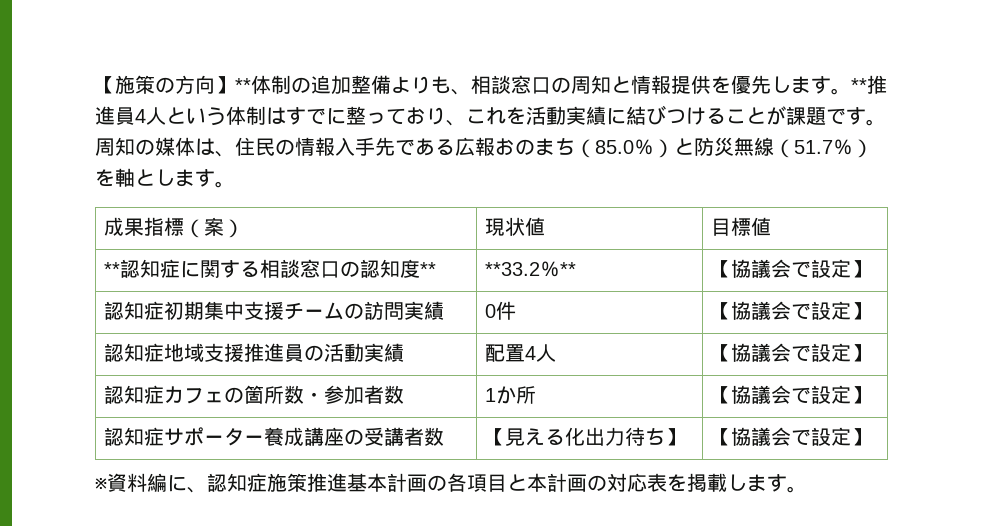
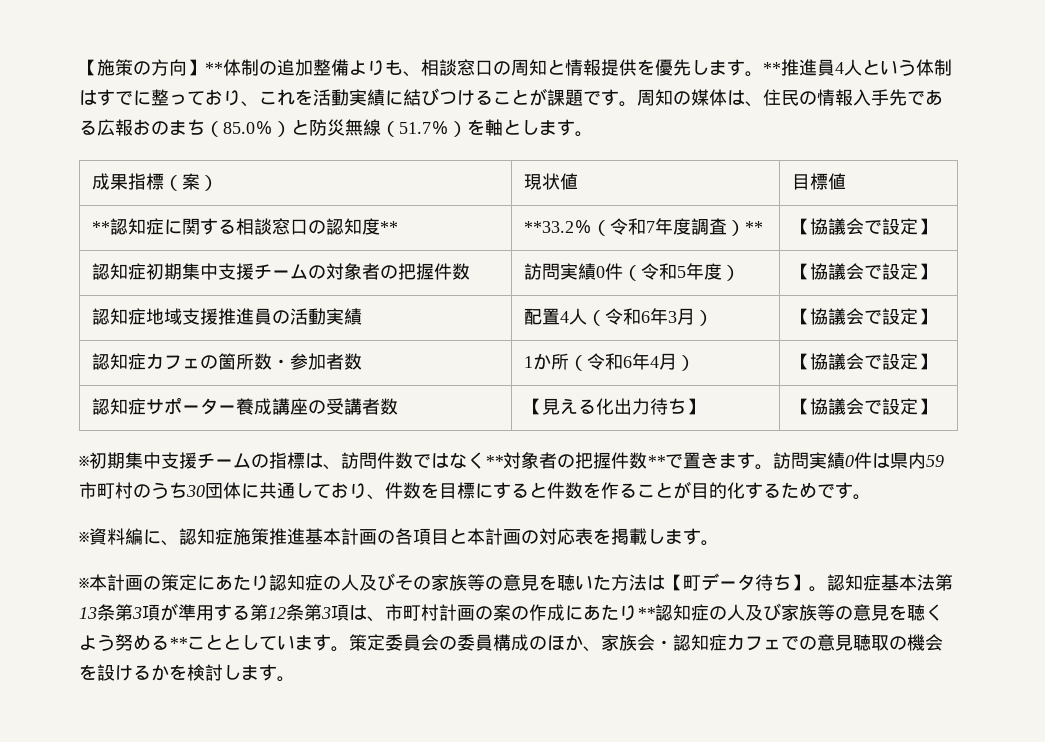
(560, 269) none -> [592,218,746,236] （令和7年度調査）
[363,301,444,320] [484,301,516,320] 訪問実績 | 0件 -> [326,263,471,280] [524,263,741,281] 対象者の把握件数 | 訪問実績0件（令和5年度）
(556, 353) none -> [587,308,714,326] （令和6年3月）
(536, 395) none -> [569,353,696,371] （令和6年4月）
(871, 437) none -> [79,452,944,470] [79,481,871,500] // ※初期集中支援チームの指標は、訪問件数ではなく**対象者の把握件数**で置きます。訪問実績0件は県内59市町村のうち30団体に共通しており、件数を目標にすると件数を作ることが目的化するためです。
(807, 489) none -> [79,573,953,592] [79,603,943,622] [79,634,943,652] [79,664,295,682] // ※本計画の策定にあたり認知症の人及びその家族等の意見を聴いた方法は【町データ待ち】。認知症基本法第13条第3項が準用する第12条第3項は、市町村計画の案の作成にあたり**認知症の人及び家族等の意見を聴くよう努める**こととしています。策定委員会の委員構成のほか、家族会・認知症カフェでの意見聴取の機会を設けるかを検討します。

